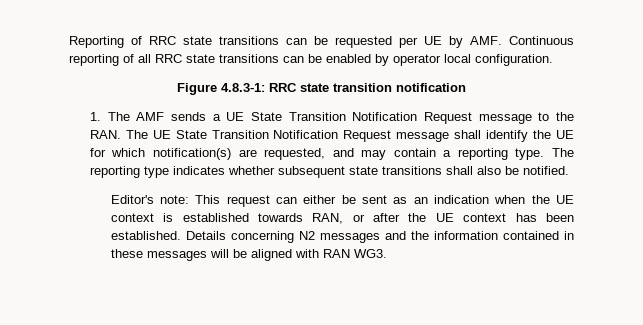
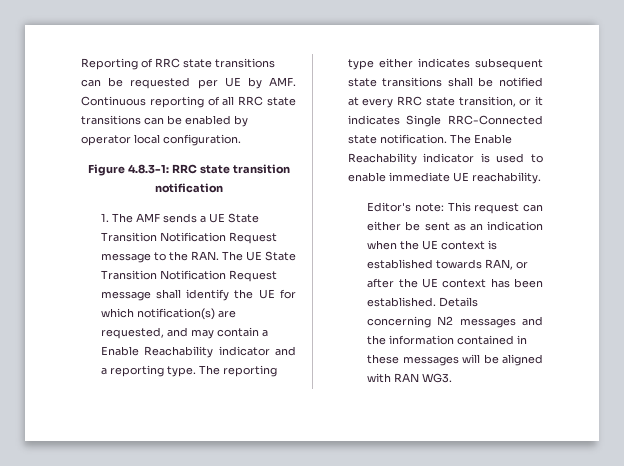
(452, 153) none -> [100,346,296,358] [100,368,107,375] Enable Reachability indicator and a
[172,166,275,175] indicates whether -> [378,58,470,68] either indicates
[476,166,569,175] also be notified. -> [478,77,543,87] [347,96,543,108] [347,115,543,127] [347,134,512,144] [347,153,543,165] [347,172,541,184] be notified at every RRC state transition, or it indicates Single RRC-Connected state notification. The Enable Reachability indicator is used to enable immediate UE reachability.

